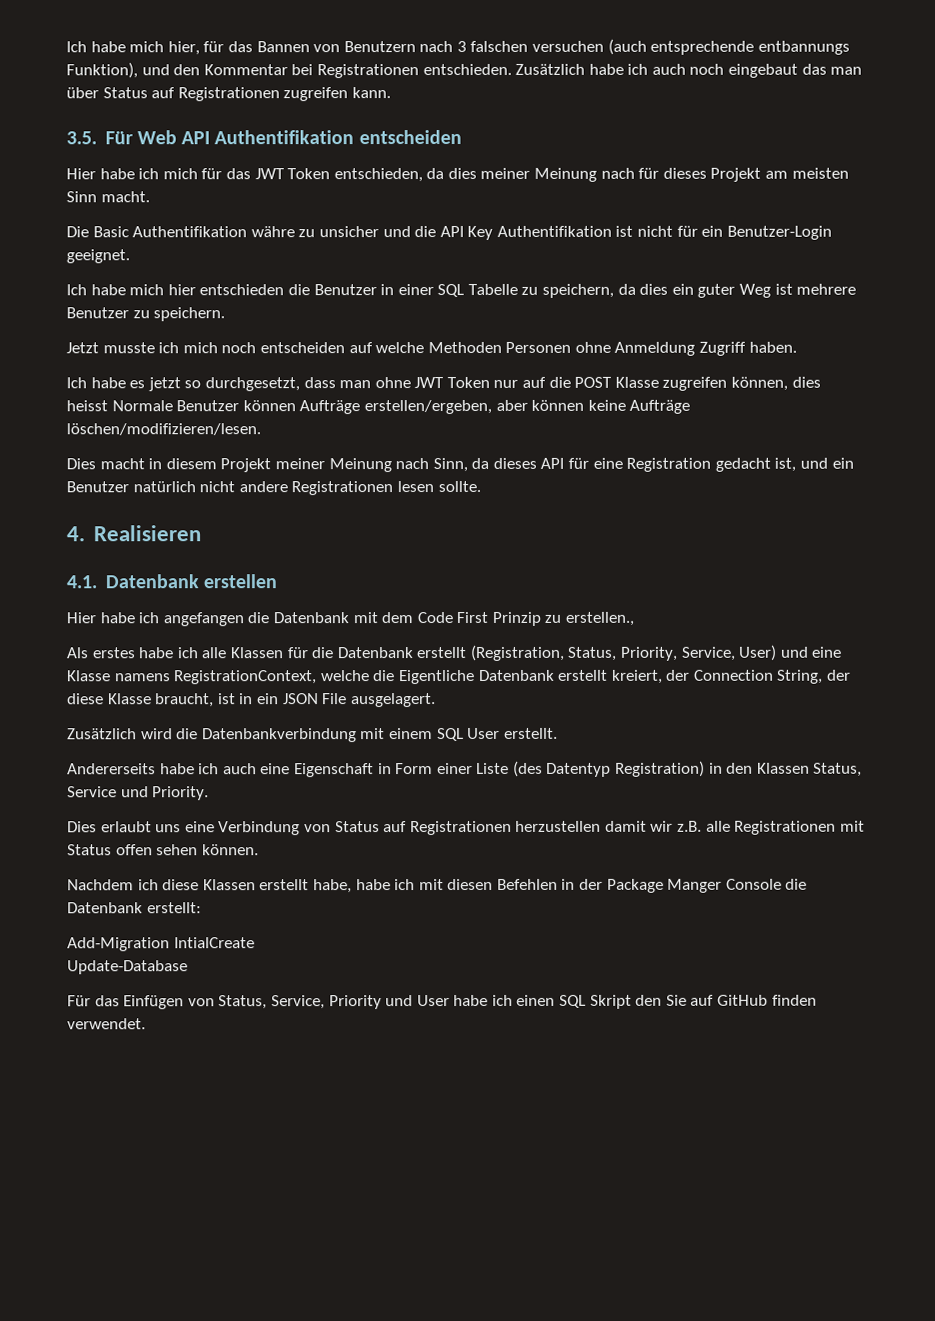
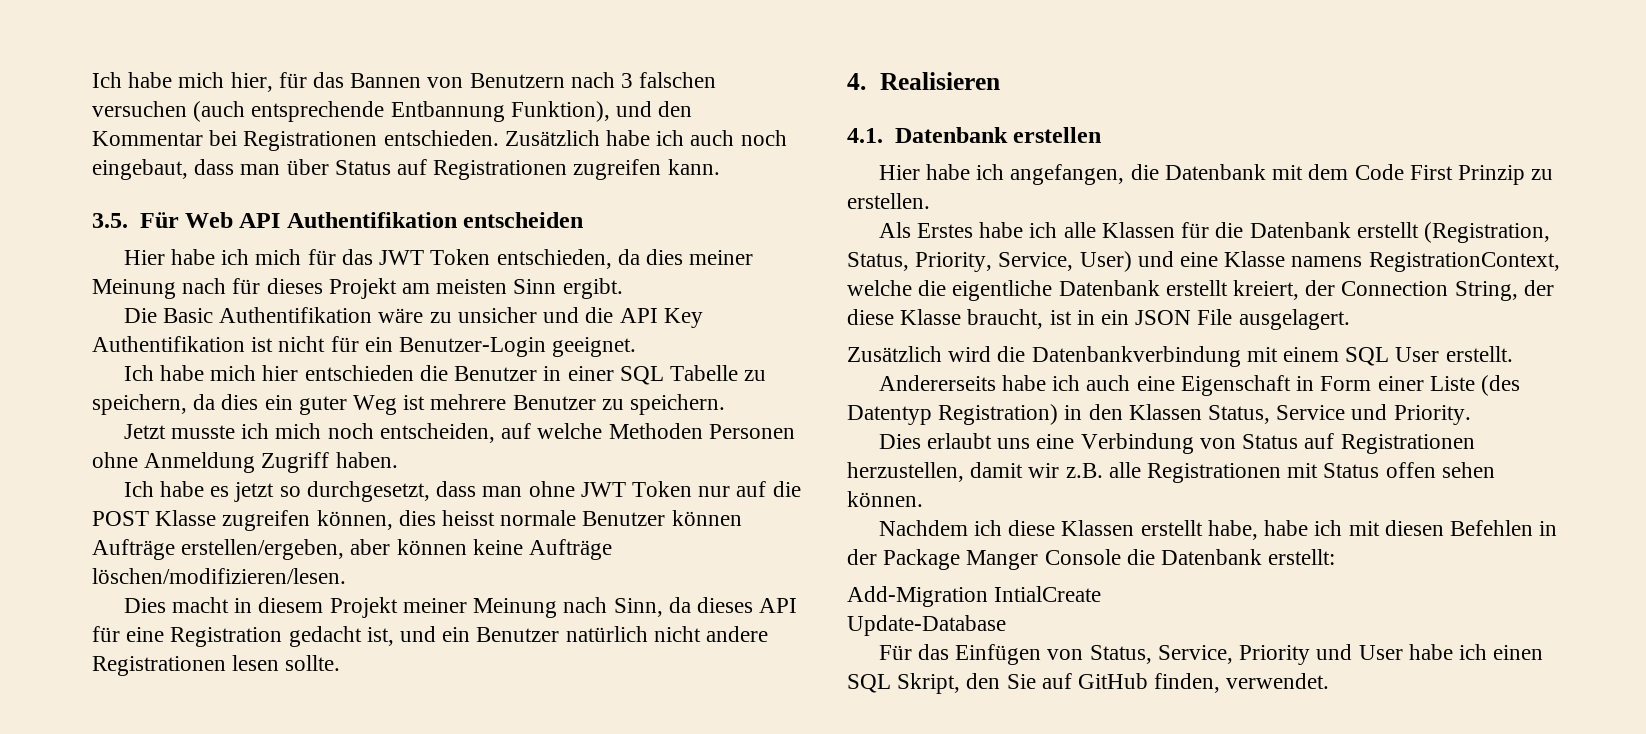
[757,40,850,55] entbannungs -> [390,101,505,122] Entbannung
[728,63,827,78] eingebaut das -> [92,159,235,180] eingebaut, dass
[100,191,150,203] macht. -> [562,278,623,299] ergibt.
[250,226,295,238] währe -> [378,308,424,323] wäre
[259,342,345,354] entscheiden -> [379,423,495,443] entscheiden,
[111,400,173,412] Normale -> [500,510,577,526] normale
[162,612,244,627] angefangen -> [1010,164,1125,185] angefangen,
[565,611,635,626] erstellen., -> [847,193,930,209] erstellen.
[91,647,135,659] erstes -> [917,223,974,238] Erstes
[398,669,475,685] Eigentliche -> [952,280,1053,301] eigentliche
[515,820,602,832] herzustellen -> [847,462,964,482] herzustellen,
[589,994,632,1009] Skript -> [897,673,961,694] Skript,
[771,994,817,1006] finden -> [1154,673,1221,693] finden,

